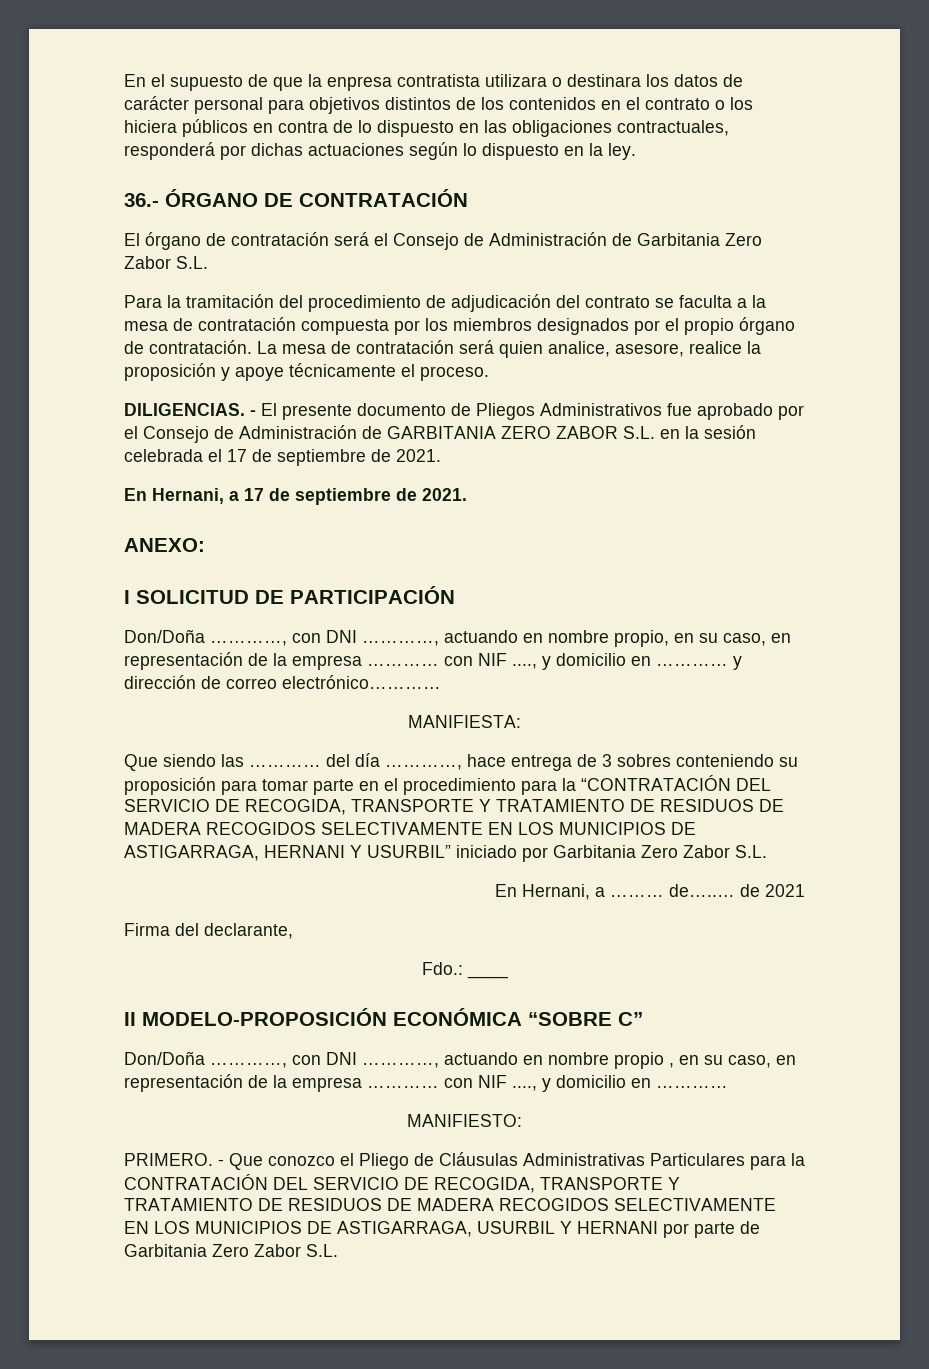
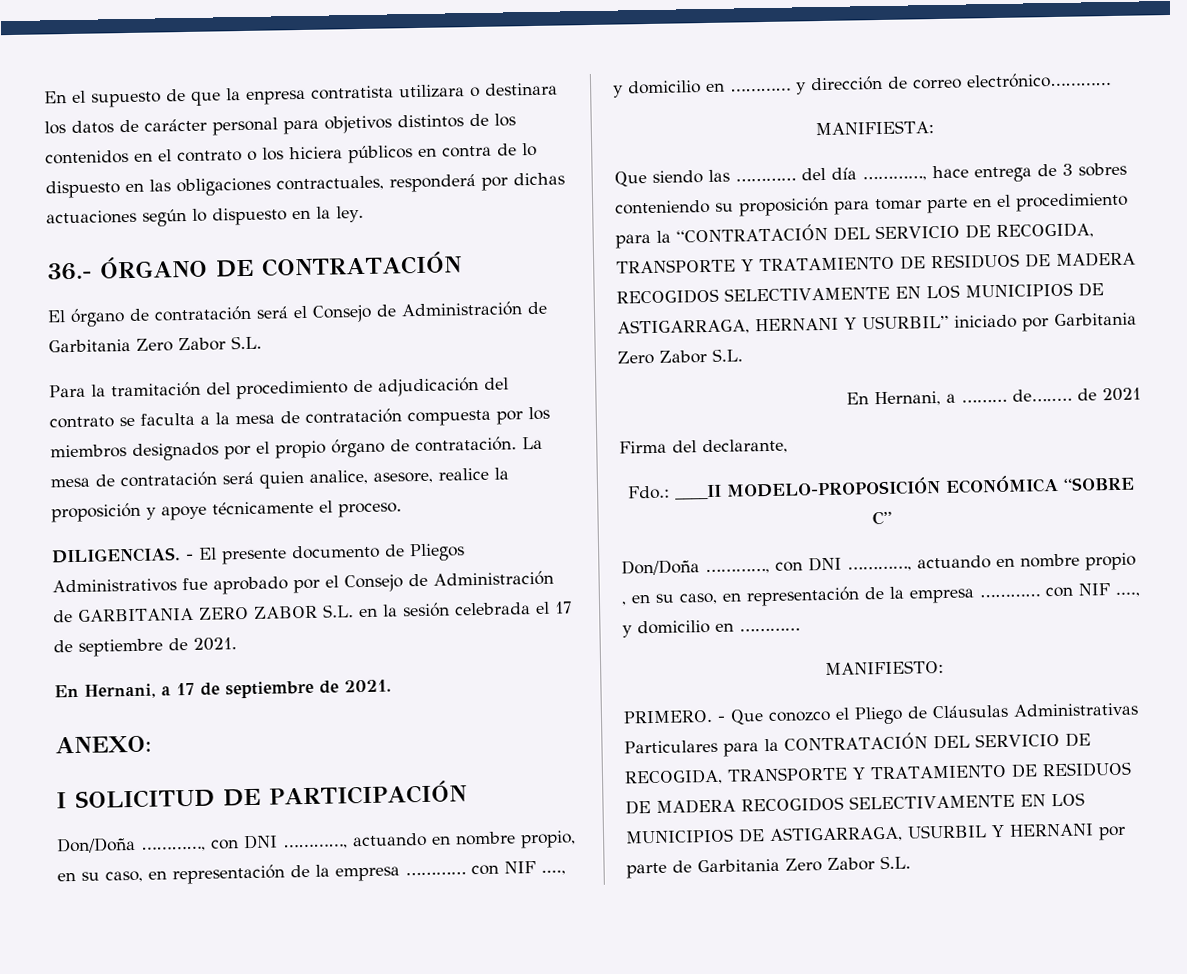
[466,975,508,979] [124,1012,136,1026] ____ // II -> [674,484,722,500] ____II

